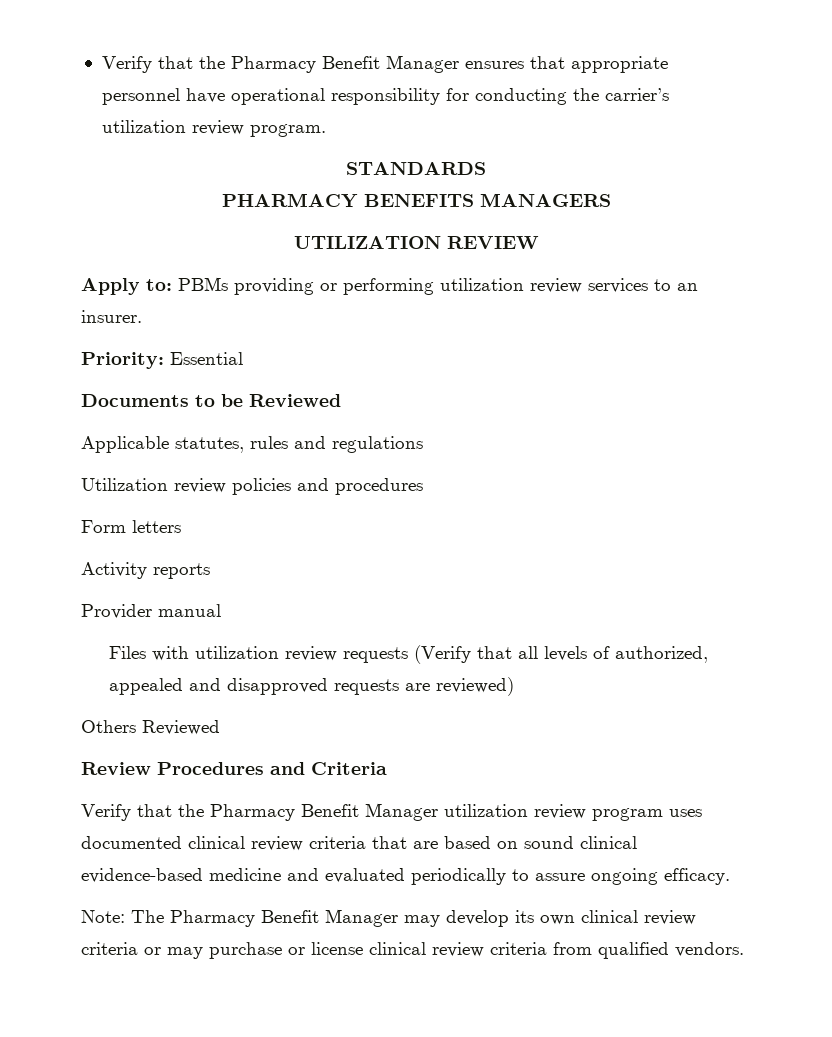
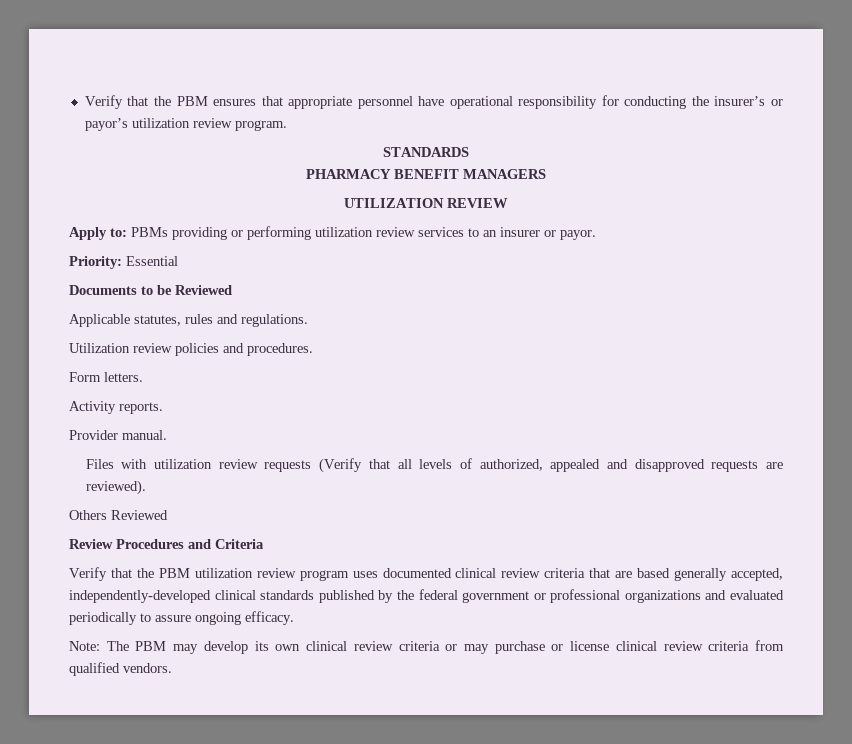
[101,55,459,73] Verify that the Pharmacy Benefit Manager -> [84,95,208,109] Verify that the PBM
[604,88,669,101] carrier’s -> [714,96,783,106] [84,118,128,131] insurer’s or payor’s
[363,194,474,207] BENEFITS -> [394,169,459,179] BENEFIT
[81,310,142,323] insurer. -> [500,227,596,240] insurer or payor.
[332,436,423,453] regulations -> [241,314,308,327] regulations.
[335,478,423,495] procedures -> [247,343,313,356] procedures.
[132,520,181,533] letters -> [104,372,143,382] letters.
[153,563,210,579] reports -> [119,402,163,414] reports.
[158,604,221,617] manual -> [122,430,167,440] manual.
[436,677,515,696] reviewed) -> [85,480,146,495] reviewed).
[210,803,438,821] Pharmacy Benefit Manager -> [158,568,190,578] PBM
[497,836,637,849] [81,868,281,883] on sound clinical evidence-based medicine -> [674,568,783,581] [69,589,701,603] generally accepted, independently-developed clinical standards published by the federal government or professional organizations
[170,909,398,927] Pharmacy Benefit Manager -> [135,641,167,651] PBM

